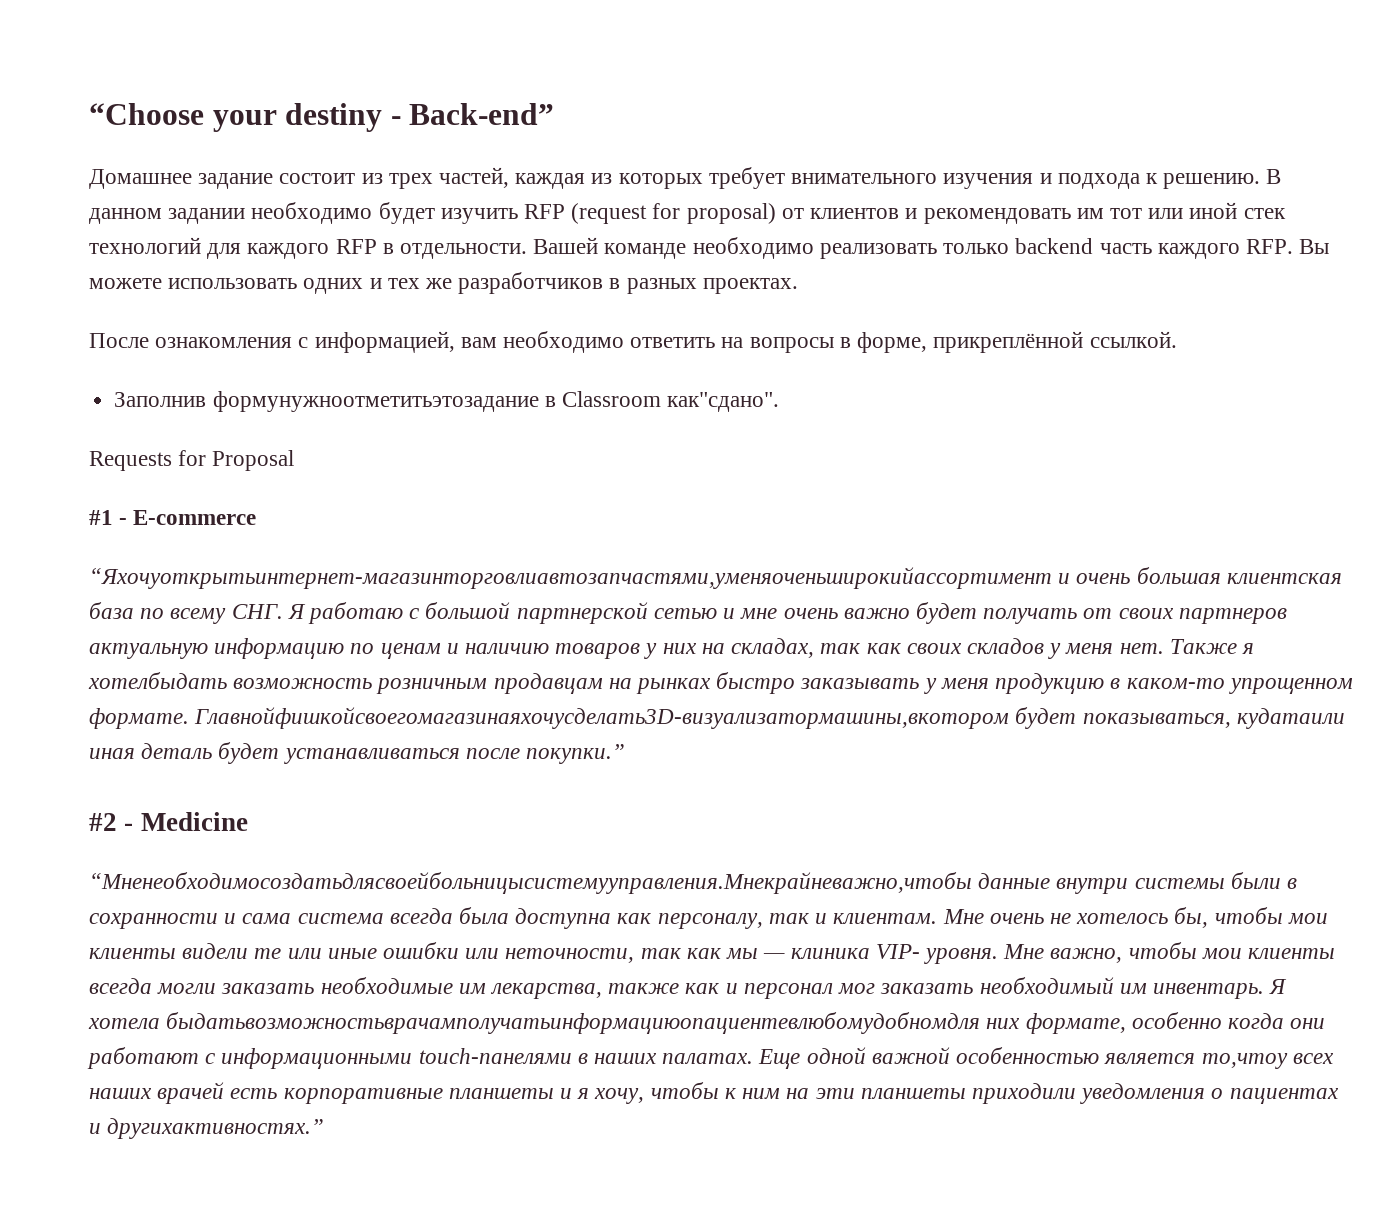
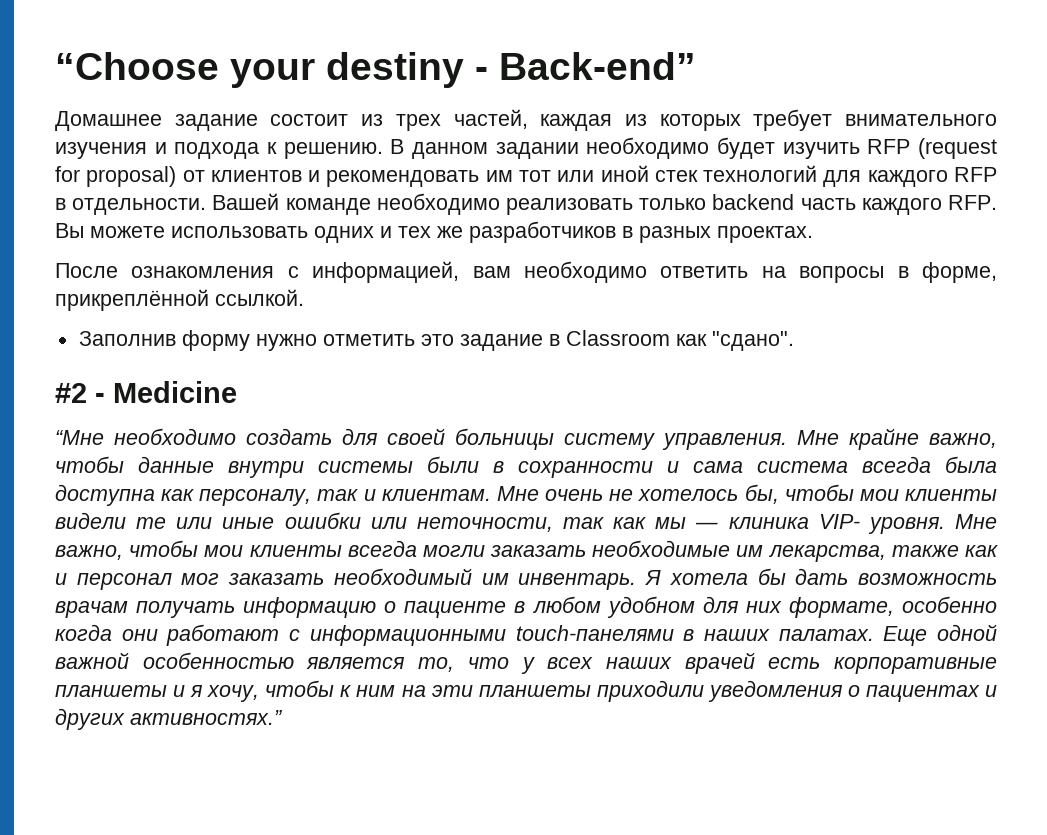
[212,391,780,412] [89,450,295,471] [89,510,257,525] [89,567,1342,589] [89,602,1287,624] [89,638,1254,659] [88,672,1353,694] [89,707,1345,729] [89,742,626,764] [89,812,248,831] [89,872,972,894] формунужноотметитьэтозадание в Classroom как"сдано". // Requests for Proposal // #1 - E-commerce // “Яхочуоткрытьинтернет-магазинторговлиавтозапчастями,уменяоченьширокийассортимент и очень большая клиентская база по всему СНГ. Я работаю с большой партнерской сетью и мне очень важно будет получать от своих партнеров актуальную информацию по ценам и наличию товаров у них на складах, так как своих складов у меня нет. Также я хотелбыдать возможность розничным продавцам на рынках быстро заказывать у меня продукцию в каком-то упрощенном формате. Главнойфишкойсвоегомагазинаяхочусделать3D-визуализатормашины,вкотором будет показываться, кудатаили иная деталь будет устанавливаться после покупки.” // #2 - Medicine // “Мненеобходимосоздатьдлясвоейбольницысистемууправления.Мнекрайневажно,чтобы -> [181,330,794,351] [55,381,237,403] [55,428,997,450] [55,456,124,473] форму нужно отметить это задание в Classroom как "сдано". // #2 - Medicine // “Мне необходимо создать для своей больницы систему управления. Мне крайне важно, чтобы
[166,1012,981,1034] быдатьвозможностьврачамполучатьинформациюопациентевлюбомудобномдля -> [757,568,998,585] [55,596,739,618] бы дать возможность врачам получать информацию о пациенте в любом удобном для
[1201,1053,1288,1069] то,чтоу -> [418,657,535,674] то, что у
[107,1118,325,1139] другихактивностях.” -> [55,708,282,730] других активностях.”

